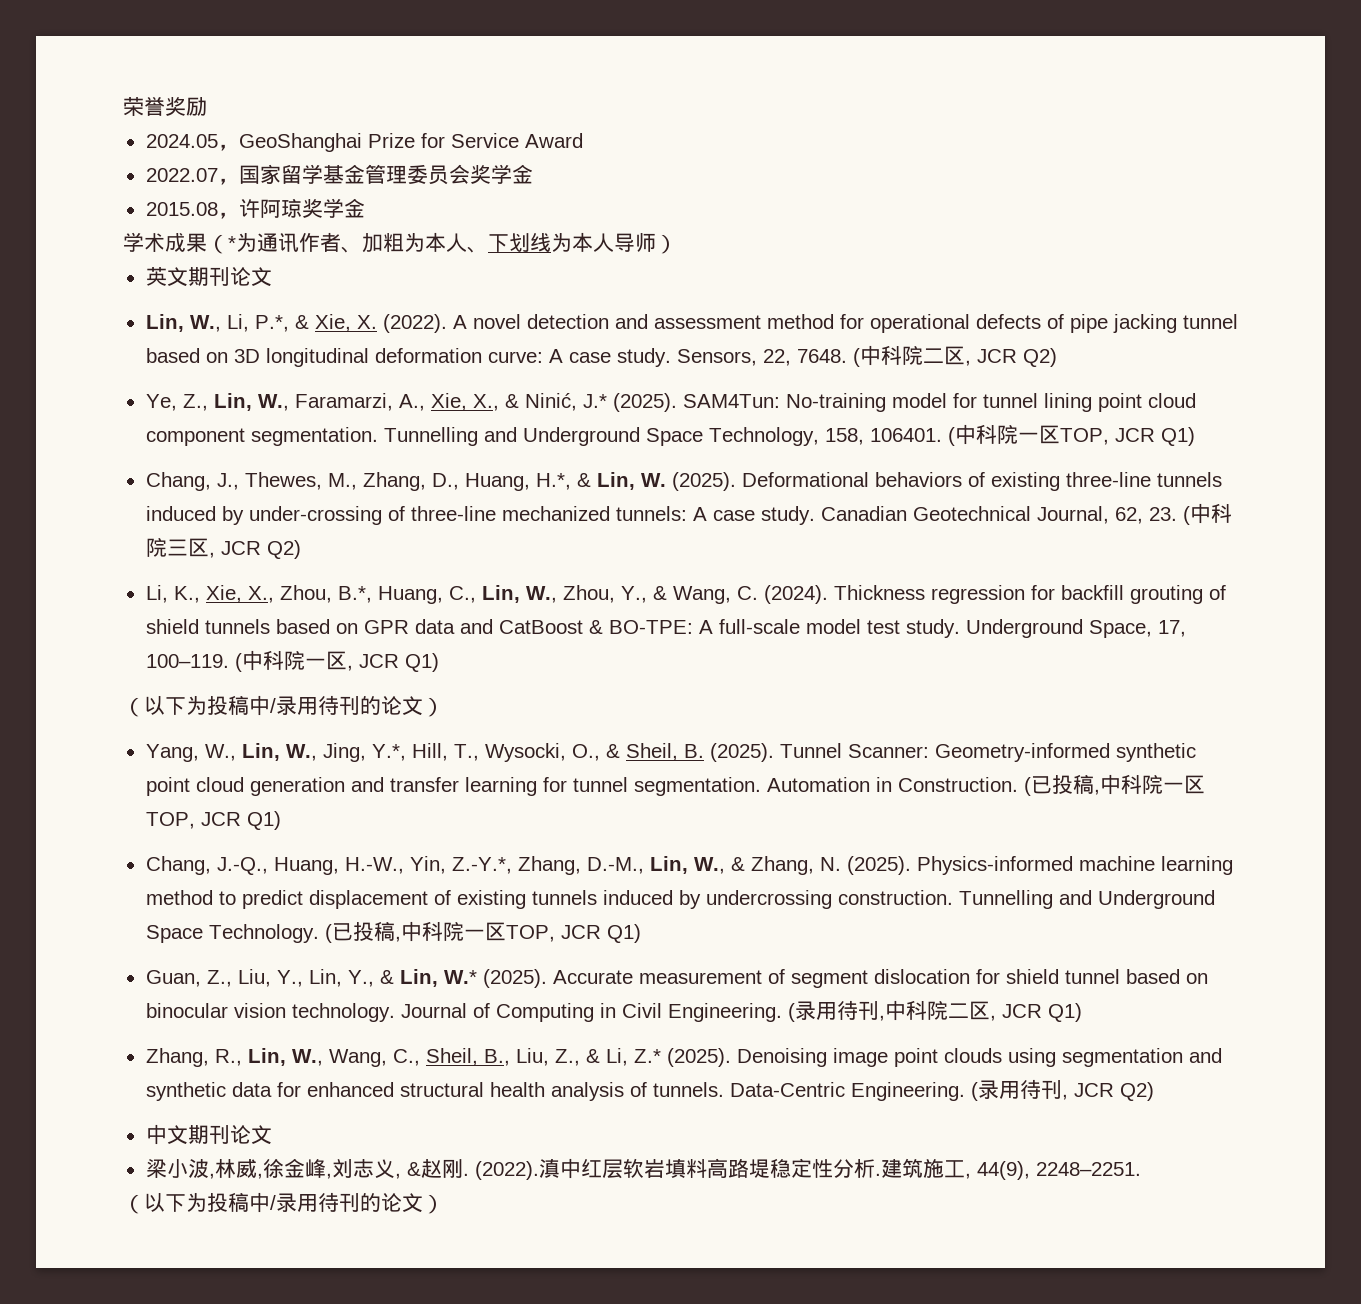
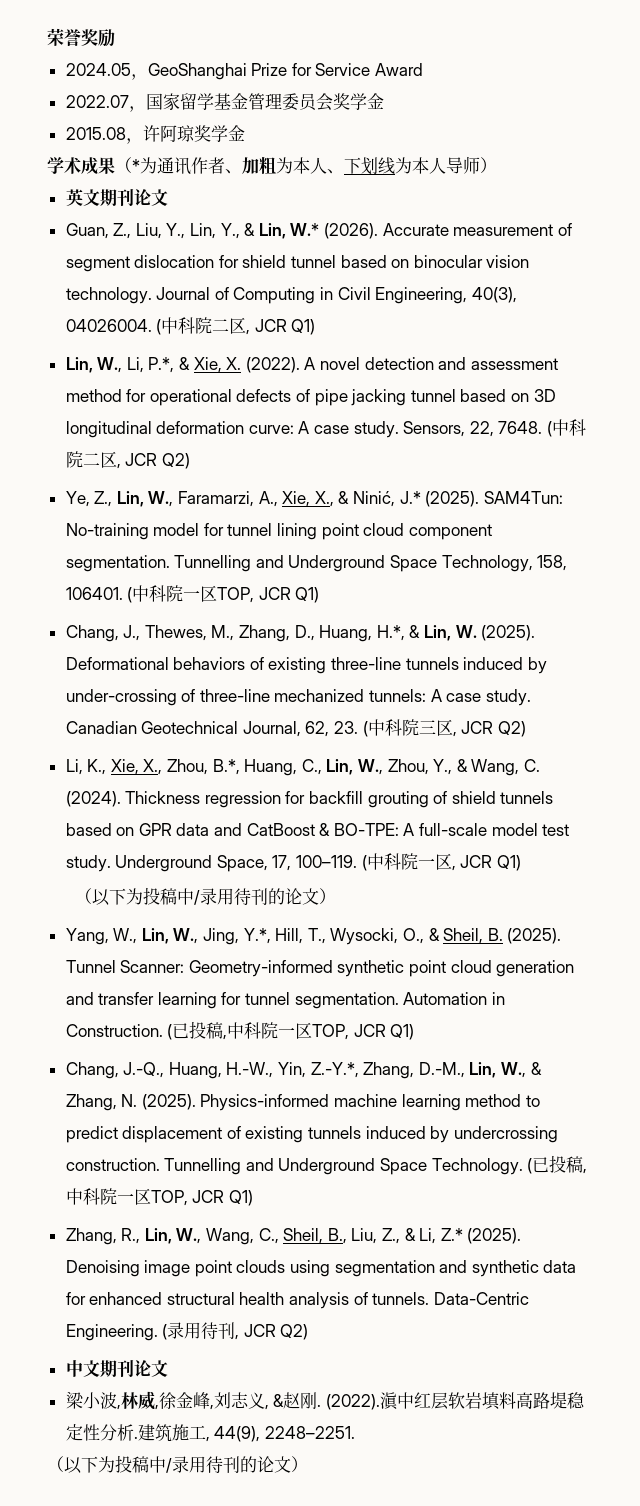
(272, 277) none -> [65,223,572,239] [65,255,530,272] [65,287,517,304] [65,317,316,335] // Guan, Z., Liu, Y., Lin, Y., & Lin, W.* (2026). Accurate measurement of segment dislocation for shield tunnel based on binocular vision technology. Journal of Computing in Civil Engineering, 40(3), 04026004. (中科院二区, JCR Q1)
[145,969,1208,988] [145,1000,1082,1022] // Guan, Z., Liu, Y., Lin, Y., & Lin, W.* (2025). Accurate measurement of segment dislocation for shield tunnel based on binocular vision technology. Journal of Computing in Civil Engineering. (录用待刊,中科院二区, JCR Q1) -> (253, 1198) none

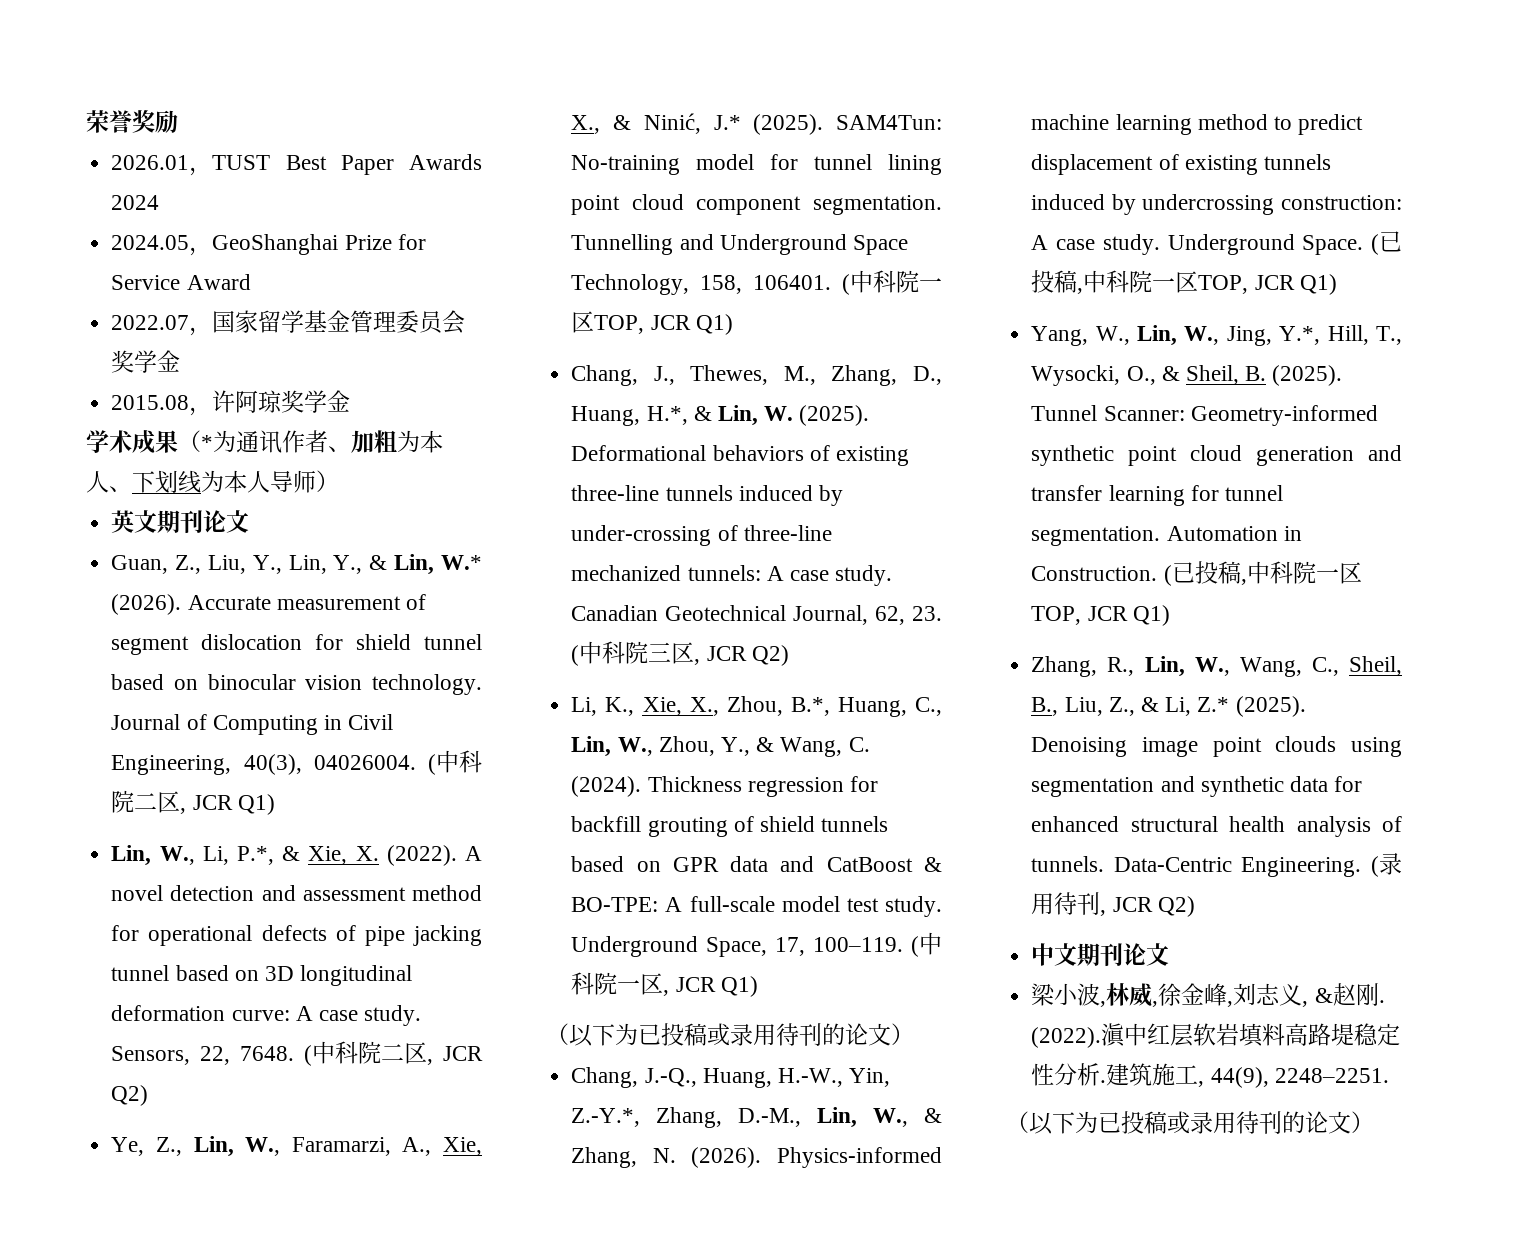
(115, 38) none -> [111,154,482,176] [111,195,160,210] // 2026.01，TUST Best Paper Awards 2024
[142,887,336,906] 投稿中/录用待刊的论文） -> [638,1023,914,1046] [571,1067,891,1088] [571,1107,942,1128] [571,1147,942,1168] [1031,114,1364,135] [1031,154,1331,175] [1031,194,1402,215] [1031,231,1402,255] [1031,270,1337,295] 已投稿或录用待刊的论文） // Chang, J.-Q., Huang, H.-W., Yin, Z.-Y.*, Zhang, D.-M., Lin, W., & Zhang, N. (2026). Physics-informed machine learning method to predict displacement of existing tunnels induced by undercrossing construction: A case study. Underground Space. (已投稿,中科院一区TOP, JCR Q1)
[65,1062,542,1079] [65,1094,540,1111] [65,1126,558,1143] [65,1155,588,1175] [65,1188,253,1206] // Chang, J.-Q., Huang, H.-W., Yin, Z.-Y.*, Zhang, D.-M., Lin, W., & Zhang, N. (2025). Physics-informed machine learning method to predict displacement of existing tunnels induced by undercrossing construction. Tunnelling and Underground Space Technology. (已投稿,中科院一区TOP, JCR Q1) -> (1170, 615) none
[115,1455,172,1473] 投稿中/ -> [1098,1111,1190,1134] 已投稿或

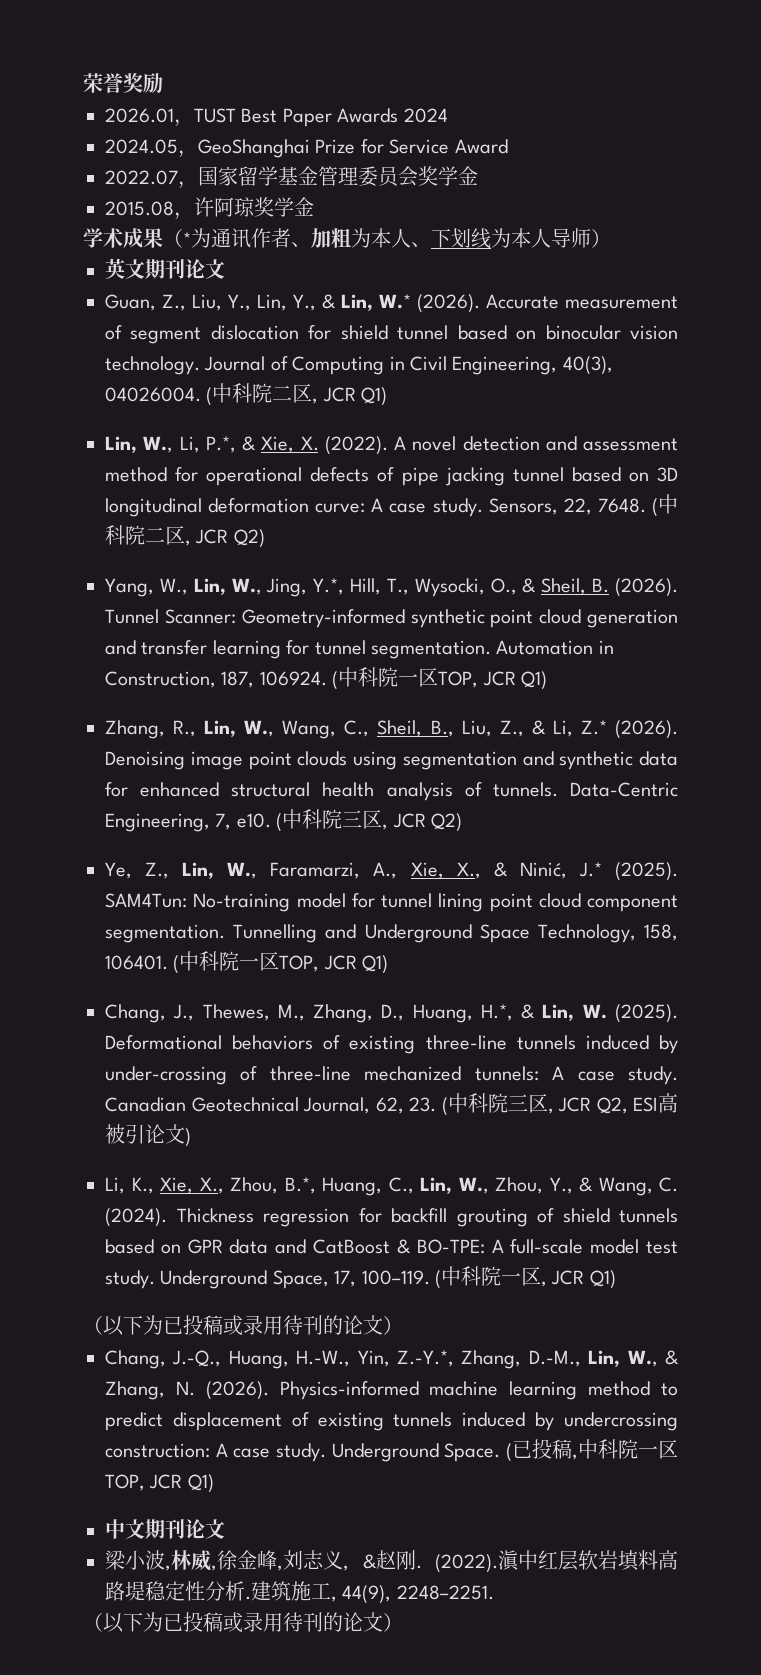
(149, 1095) none -> [105,578,678,597] [105,609,678,628] [105,640,614,659] [105,667,547,690] [105,720,679,739] [105,751,678,770] [105,782,678,801] [105,809,462,832] // Yang, W., Lin, W., Jing, Y.*, Hill, T., Wysocki, O., & Sheil, B. (2026). Tunnel Scanner: Geometry-informed synthetic point cloud generation and transfer learning for tunnel segmentation. Automation in Construction, 187, 106924. (中科院一区TOP, JCR Q1) // Zhang, R., Lin, W., Wang, C., Sheil, B., Liu, Z., & Li, Z.* (2026). Denoising image point clouds using segmentation and synthetic data for enhanced structural health analysis of tunnels. Data-Centric Engineering, 7, e10. (中科院三区, JCR Q2)
[751,645,789,666] Q2) -> [596,1093,678,1114] [105,1124,191,1147] Q2, ESI高被引论文)
[1031,325,1402,346] [1031,365,1343,386] [1031,405,1378,426] [1031,445,1402,466] [1031,485,1283,506] [1031,526,1302,546] [1031,561,1362,586] [1031,605,1170,626] [1031,656,1402,677] [1031,696,1306,717] [1031,736,1402,757] [1031,776,1363,797] [1031,816,1402,837] [1031,853,1402,877] [1031,892,1195,917] // Yang, W., Lin, W., Jing, Y.*, Hill, T., Wysocki, O., & Sheil, B. (2025). Tunnel Scanner: Geometry-informed synthetic point cloud generation and transfer learning for tunnel segmentation. Automation in Construction. (已投稿,中科院一区TOP, JCR Q1) // Zhang, R., Lin, W., Wang, C., Sheil, B., Liu, Z., & Li, Z.* (2025). Denoising image point clouds using segmentation and synthetic data for enhanced structural health analysis of tunnels. Data-Centric Engineering. (录用待刊, JCR Q2) -> (214, 1483) none

